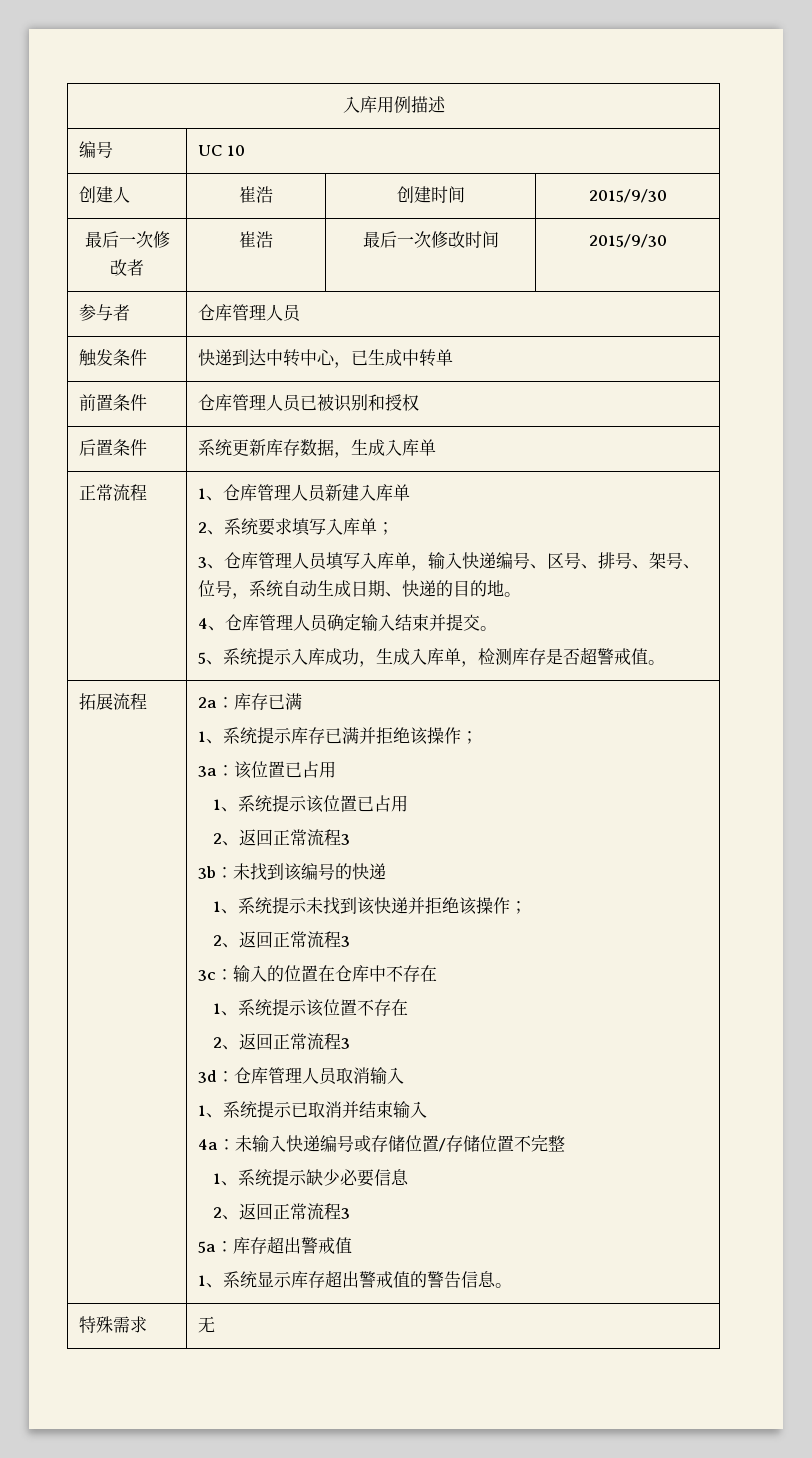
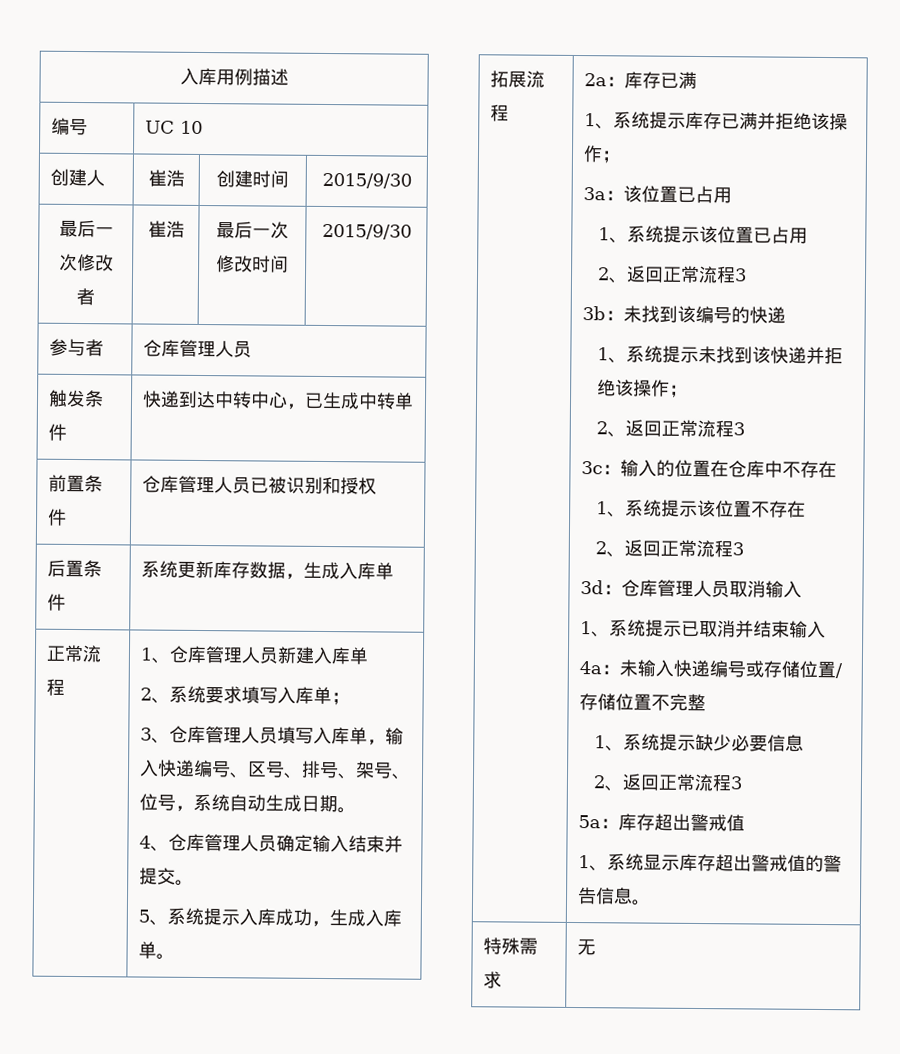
[385,580,505,597] 、快递的目的地 -> (338, 803) none
[461,647,649,667] ，检测库存是否超警戒值 -> (157, 950) none

